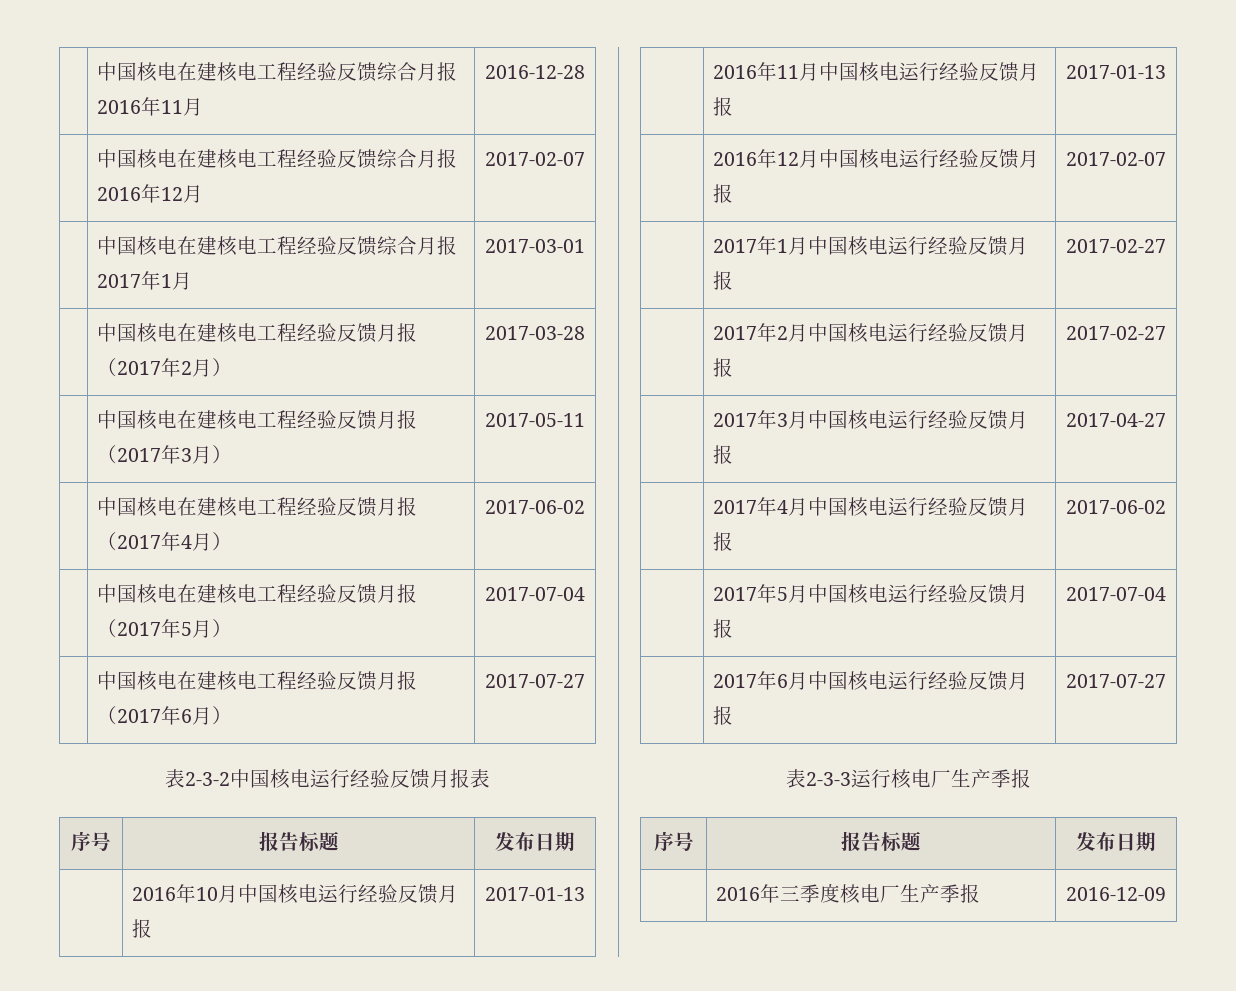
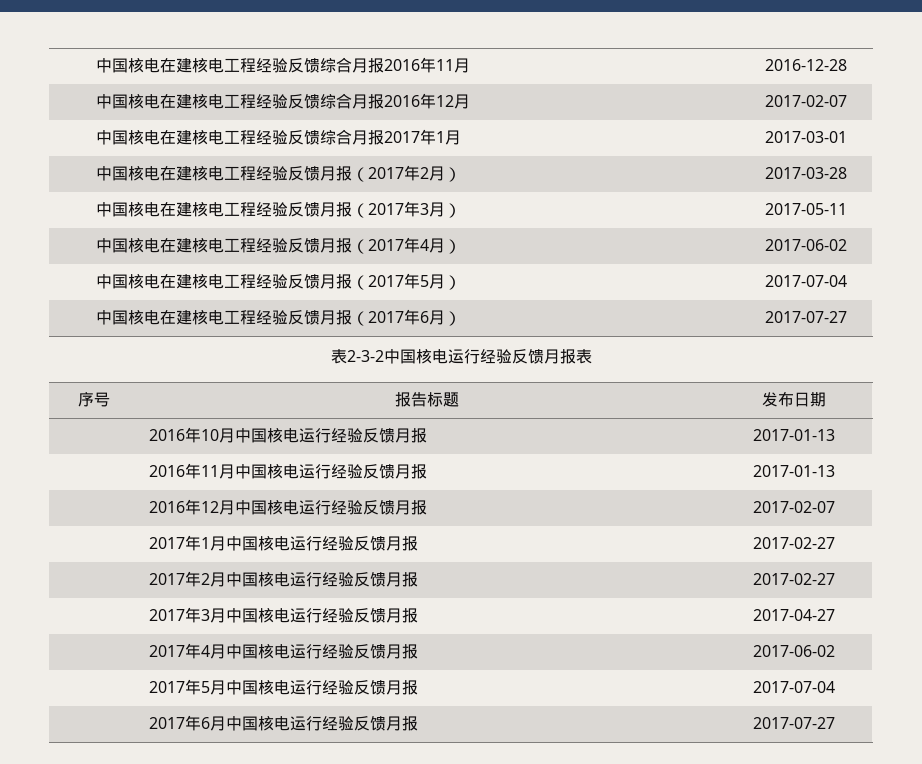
[786,769,1031,789] [653,831,694,851] [841,831,921,852] [1076,832,1156,851] [715,884,980,904] [1066,887,1166,901] // 表2-3-3运行核电厂生产季报 // 序号 | 报告标题 | 发布日期 // | 2016年三季度核电厂生产季报 | 2016-12-09 -> (835, 723) none

